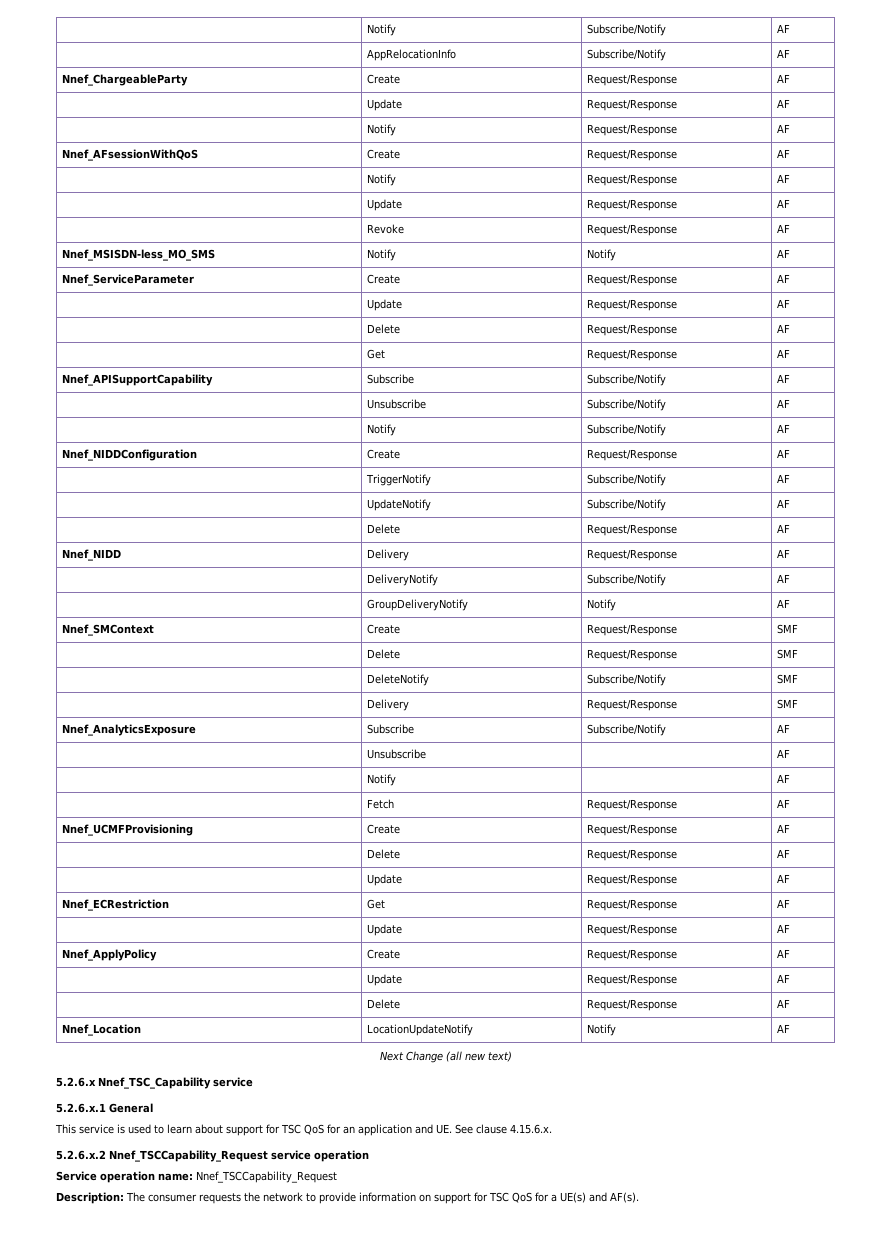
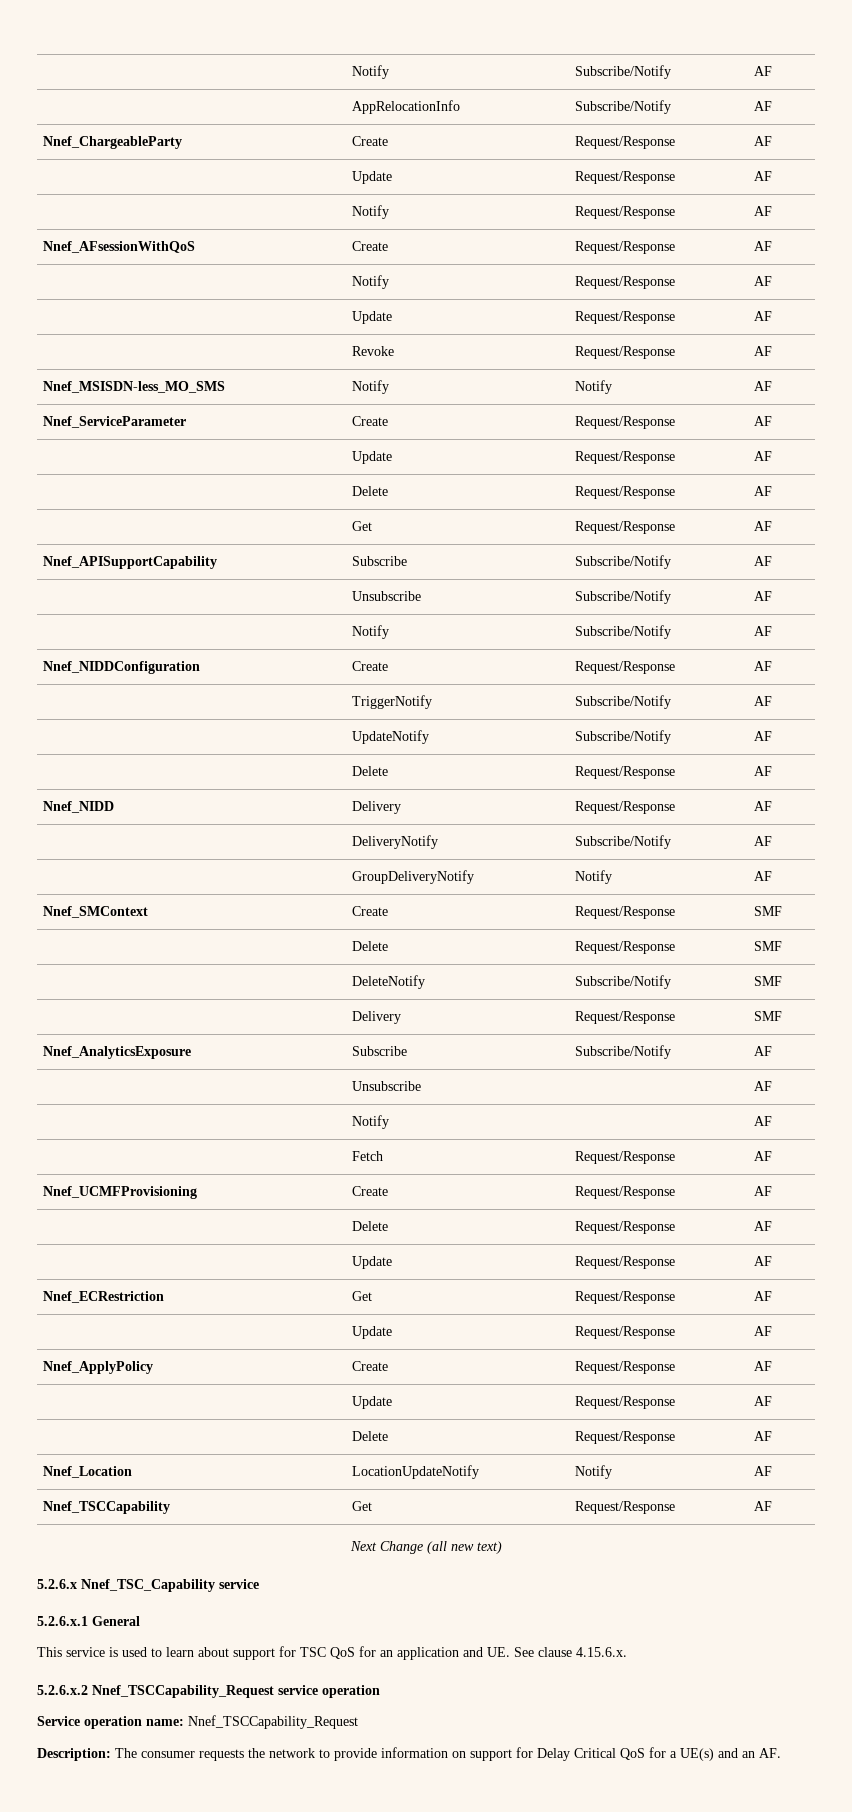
(791, 1028) none -> [43,1501,171,1514] [352,1501,373,1511] [575,1501,676,1514] [754,1501,773,1511] // Nnef_TSCCapability | Get | Request/Response | AF
[489,1192,509,1202] TSC -> [537,1748,616,1761] Delay Critical
[610,1192,639,1203] AF(s). -> [742,1748,781,1758] an AF.

